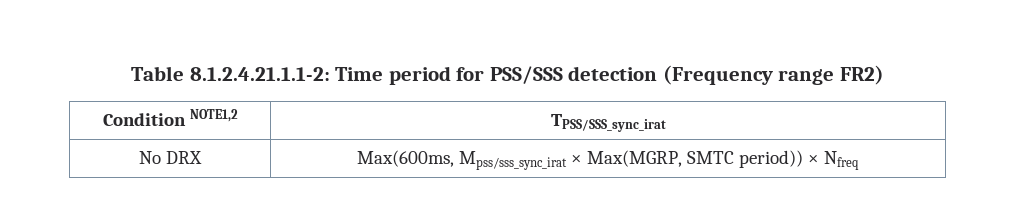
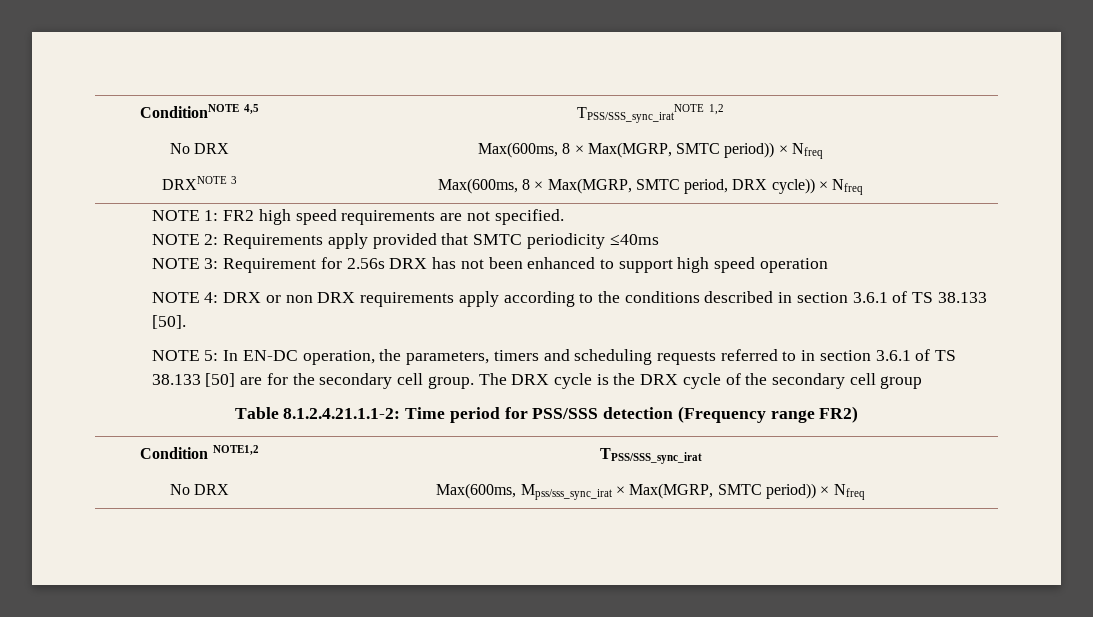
(131, 73) none -> [140,104,259,118] [577,104,724,123] [169,143,230,154] [477,142,824,159] [161,176,238,190] [437,178,864,195] [151,209,564,225] [151,233,659,249] [151,257,828,273] [151,291,987,307] [151,315,186,329] [151,349,957,365] [151,373,923,389] ConditionNOTE 4,5 | TPSS/SSS_sync_iratNOTE 1,2 // No DRX | Max(600ms, 8 × Max(MGRP, SMTC period)) × Nfreq // DRXNOTE 3 | Max(600ms, 8 × Max(MGRP, SMTC period, DRX cycle)) × Nfreq // NOTE 1: FR2 high speed requirements are not specified. // NOTE 2: Requirements apply provided that SMTC periodicity ≤40ms // NOTE 3: Requirement for 2.56s DRX has not been enhanced to support high speed operation // NOTE 4: DRX or non DRX requirements apply according to the conditions described in section 3.6.1 of TS 38.133 [50]. // NOTE 5: In EN-DC operation, the parameters, timers and scheduling requests referred to in section 3.6.1 of TS 38.133 [50] are for the secondary cell group. The DRX cycle is the DRX cycle of the secondary cell group //

